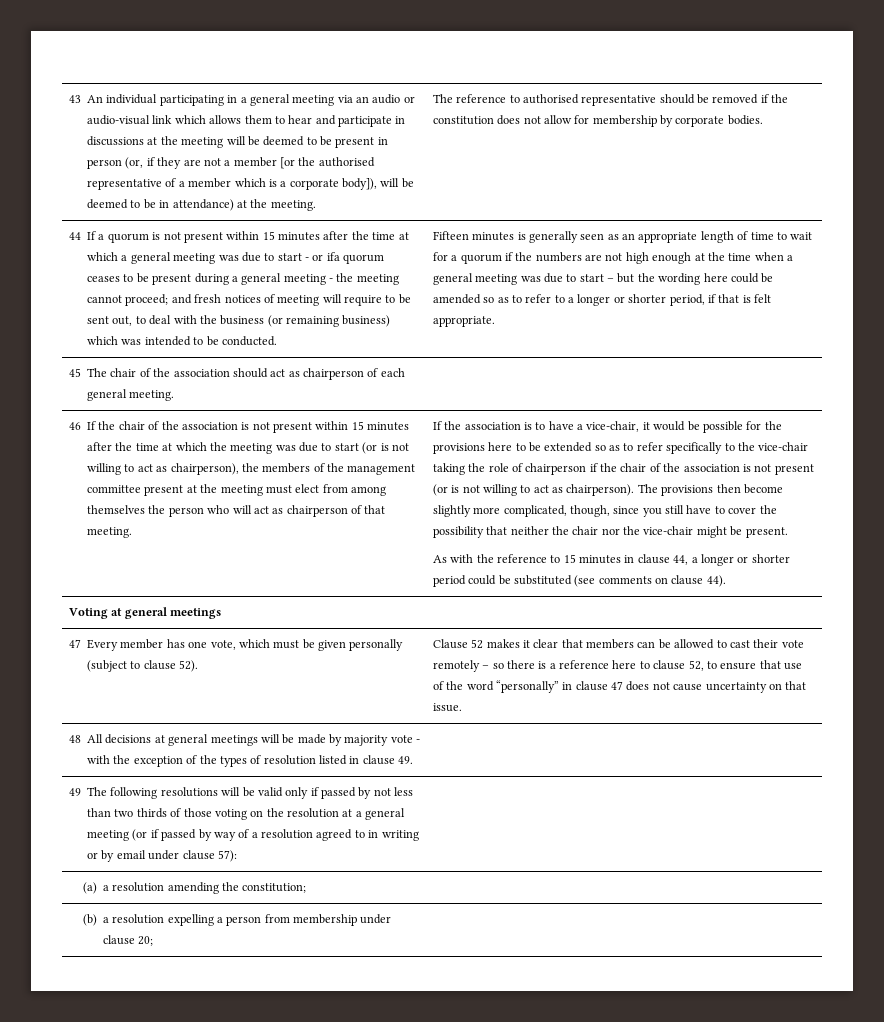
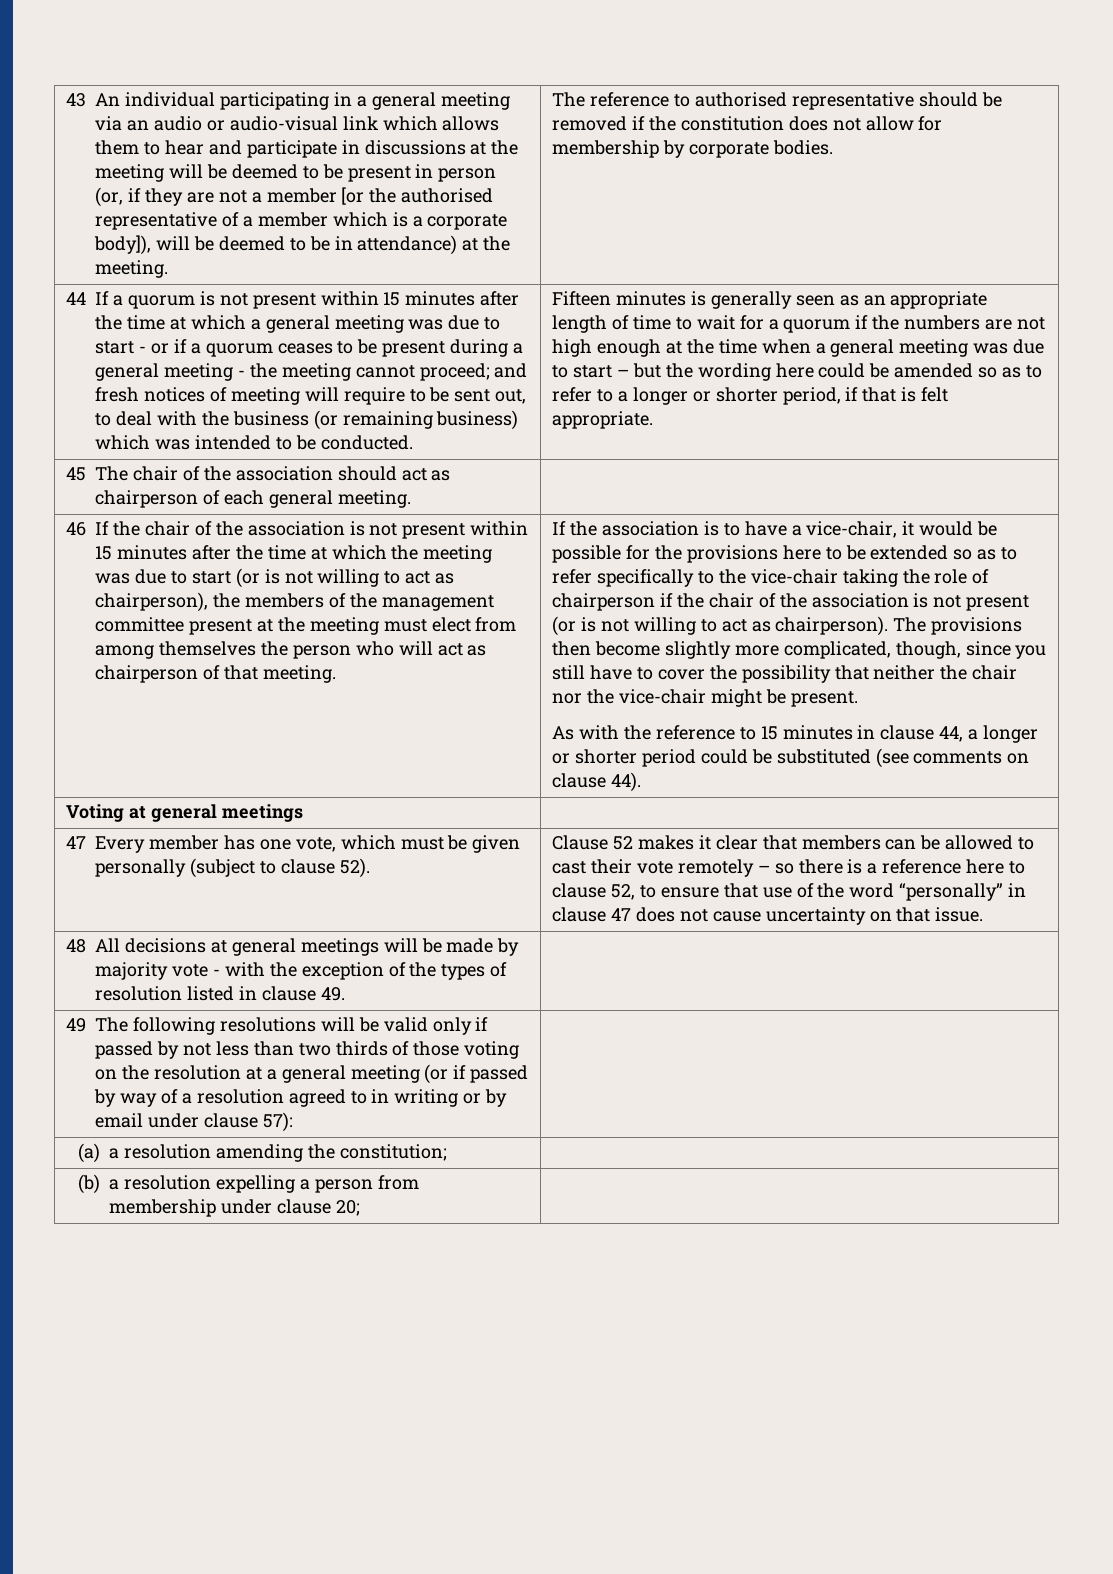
[326,252,340,261] ifa -> [173,339,201,354] if a

